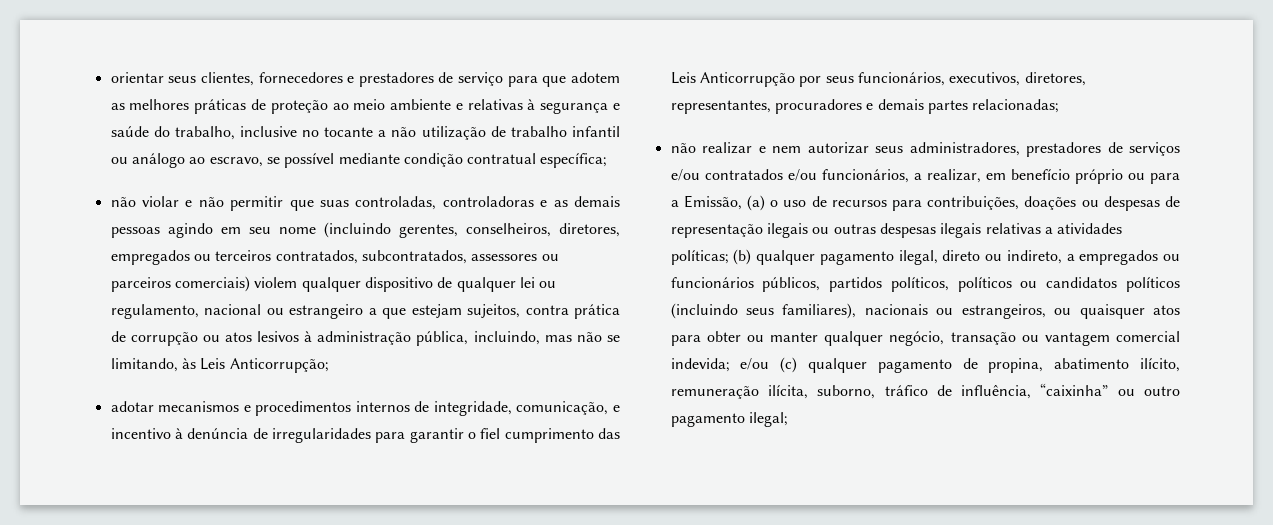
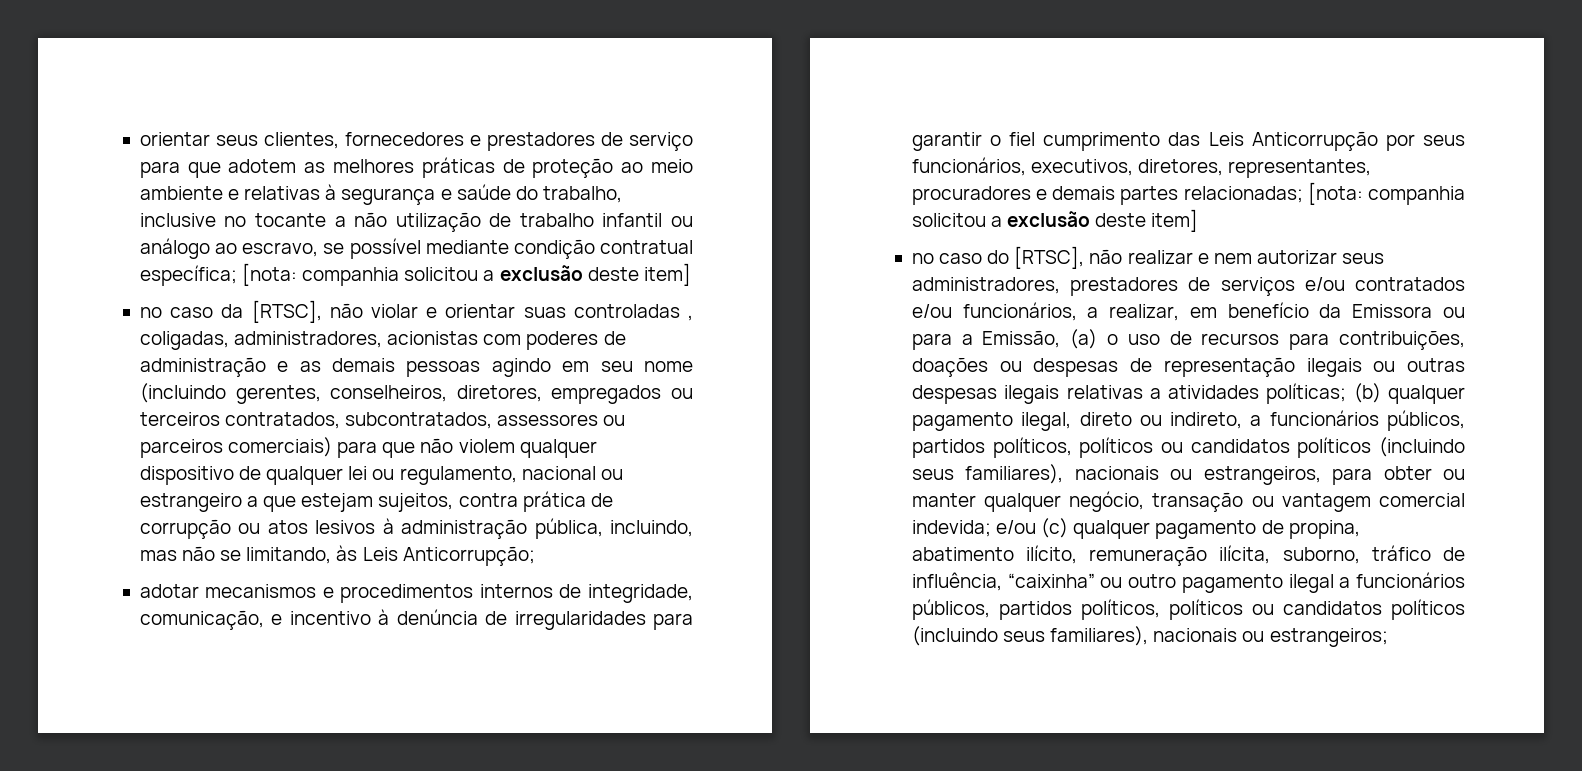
[110,196,534,211] // não violar e não permitir que suas controladas, controladoras -> [242,263,691,286] [139,300,694,323] [139,331,626,350] [139,357,266,377] [nota: companhia solicitou a exclusão deste item] // no caso da [RTSC], não violar e orientar suas controladas , coligadas, administradores, acionistas com poderes de administração
(250, 284) none -> [337,438,454,458] para que não
(1060, 106) // -> [1307,182,1465,205] [911,209,1199,232] [911,246,1085,269] [nota: companhia solicitou a exclusão deste item] // no caso do [RTSC],
[1074,169,1123,184] próprio -> [1319,304,1433,318] da Emissora
[1079,250,1180,265] empregados ou -> (1262, 420) none
[1054,304,1180,319] ou quaisquer atos -> (1321, 475) none
[748,412,788,427] ilegal; -> [1288,572,1465,593] [911,599,1465,620] [911,626,1388,647] ilegal a funcionários públicos, partidos políticos, políticos ou candidatos políticos (incluindo seus familiares), nacionais ou estrangeiros;

